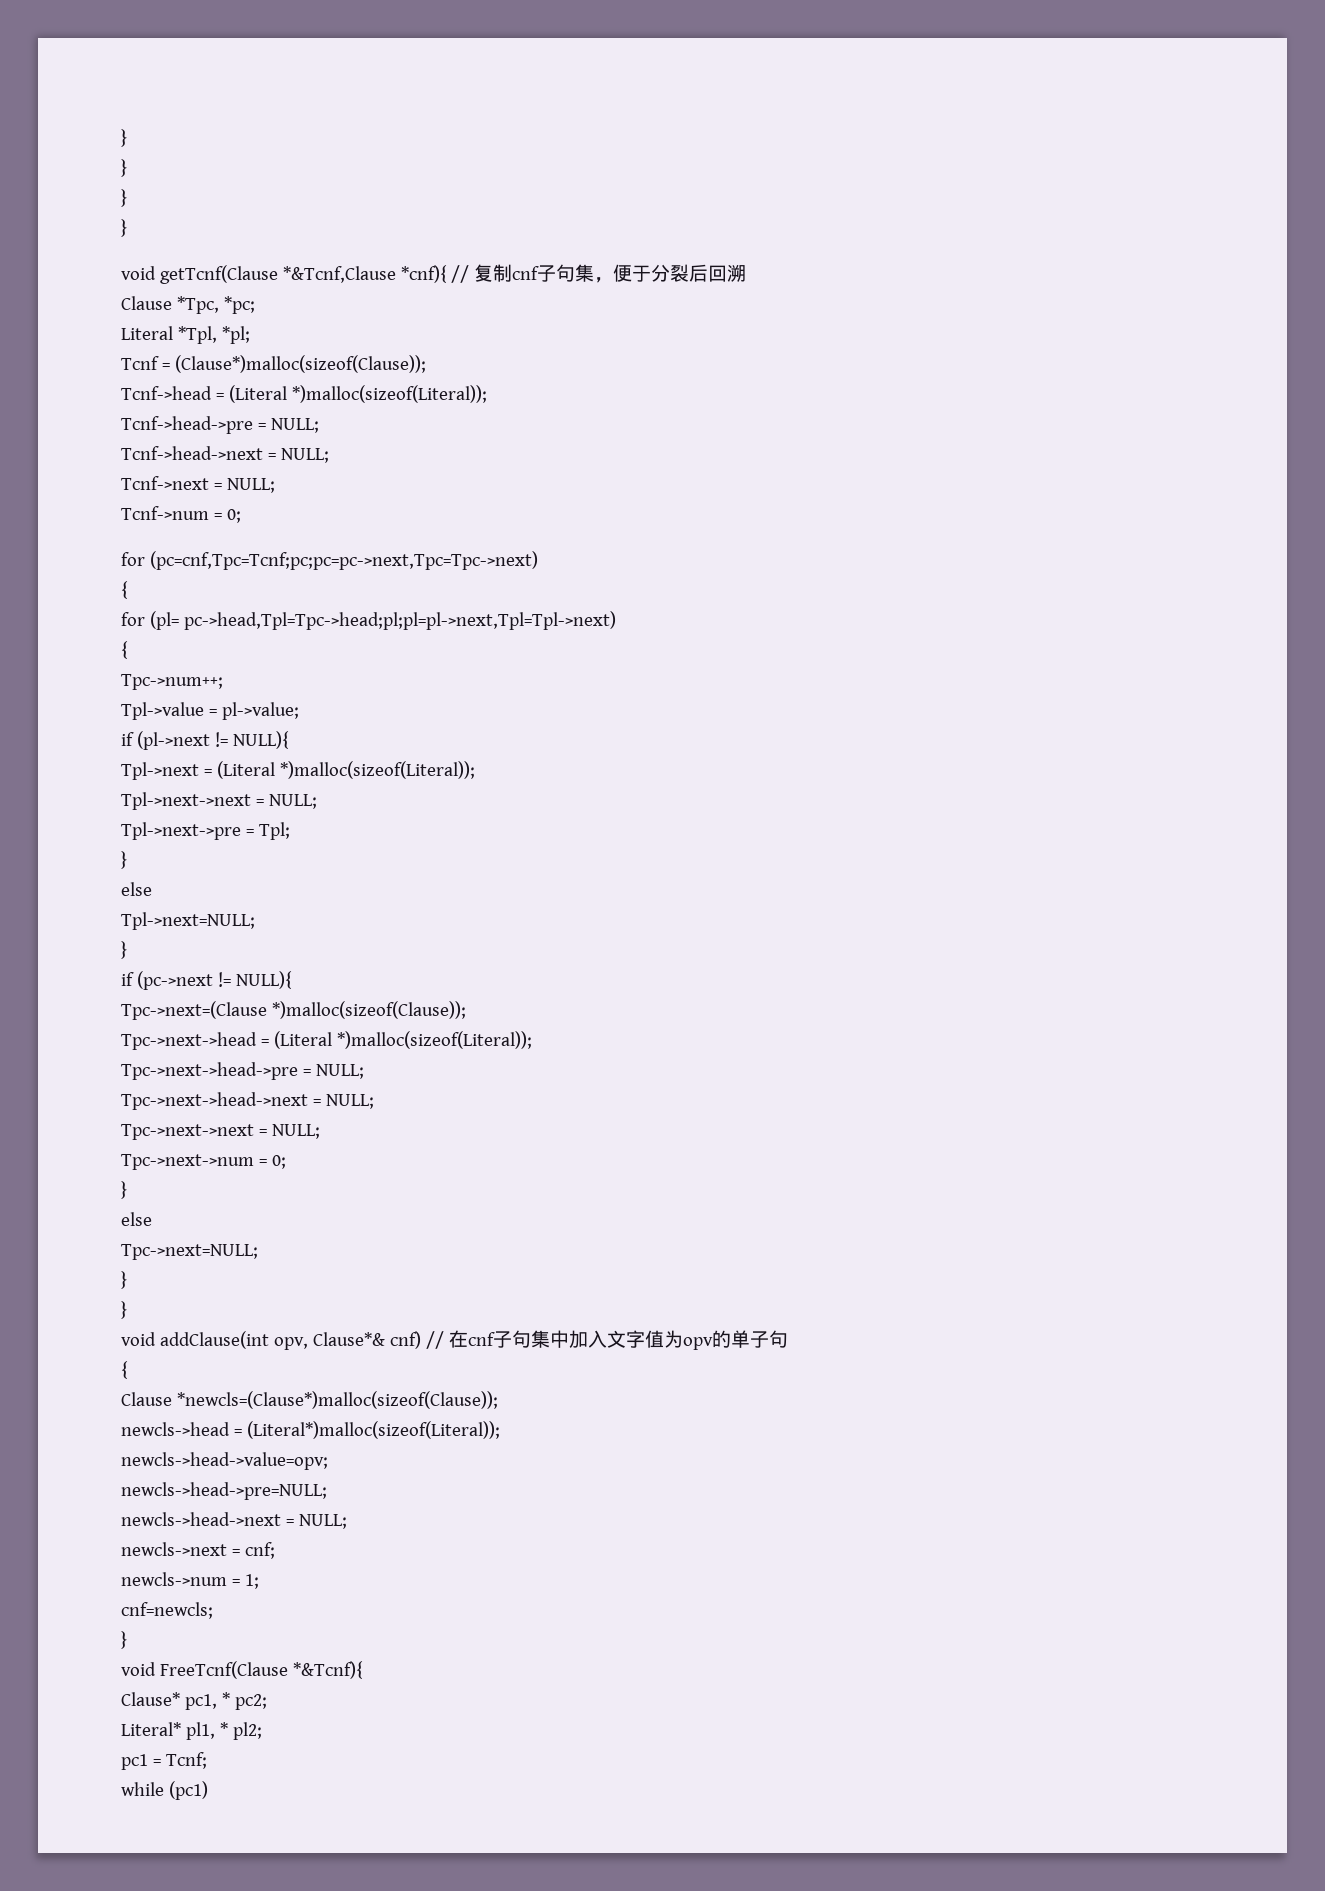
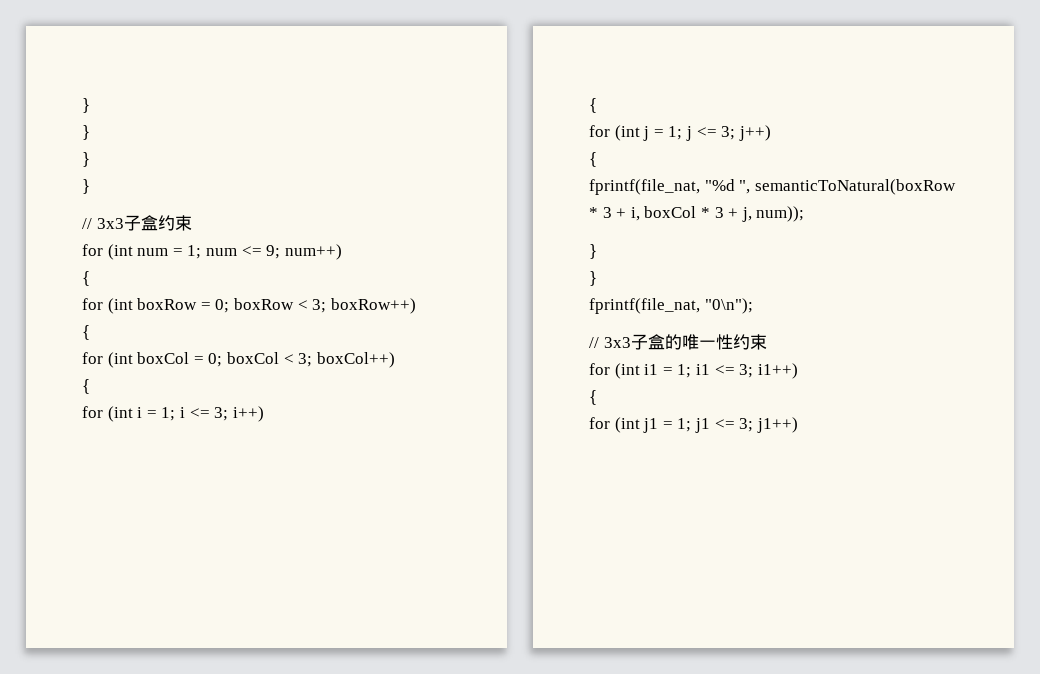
[121,264,746,284] [121,296,255,314] [121,326,250,344] [121,355,426,373] [121,385,487,403] [121,416,319,434] [121,446,329,463] [121,476,275,493] [121,506,241,523] [121,551,538,570] [121,581,128,599] [121,611,616,630] [121,641,128,659] [121,674,223,690] [121,702,299,720] [121,731,289,750] [121,761,475,780] [121,792,317,810] [121,822,290,840] [121,851,127,869] [121,882,152,896] [121,912,255,930] [121,941,127,959] [121,971,292,990] [121,1001,466,1020] [121,1031,532,1050] [121,1062,364,1080] [121,1092,374,1110] [121,1124,320,1140] [121,1154,286,1170] [121,1181,127,1199] [121,1212,152,1226] [121,1244,258,1260] [121,1271,127,1289] [121,1301,127,1319] [121,1330,788,1350] [121,1361,128,1379] [121,1391,498,1409] [121,1421,500,1439] [121,1452,328,1470] [121,1482,327,1500] [121,1512,347,1529] [121,1542,275,1559] [121,1572,259,1589] [121,1602,213,1619] [121,1631,127,1649] [121,1661,363,1679] [121,1692,267,1710] [121,1722,262,1740] [121,1752,207,1770] [121,1781,208,1800] void getTcnf(Clause *&Tcnf,Clause *cnf){ // 复制cnf子句集，便于分裂后回溯 // Clause *Tpc, *pc; // Literal *Tpl, *pl; // Tcnf = (Clause*)malloc(sizeof(Clause)); // Tcnf->head = (Literal *)malloc(sizeof(Literal)); // Tcnf->head->pre = NULL; // Tcnf->head->next = NULL; // Tcnf->next = NULL; // Tcnf->num = 0; // for (pc=cnf,Tpc=Tcnf;pc;pc=pc->next,Tpc=Tpc->next) // { // for (pl= pc->head,Tpl=Tpc->head;pl;pl=pl->next,Tpl=Tpl->next) // { // Tpc->num++; // Tpl->value = pl->value; // if (pl->next != NULL){ // Tpl->next = (Literal *)malloc(sizeof(Literal)); // Tpl->next->next = NULL; // Tpl->next->pre = Tpl; // } // else // Tpl->next=NULL; // } // if (pc->next != NULL){ // Tpc->next=(Clause *)malloc(sizeof(Clause)); // Tpc->next->head = (Literal *)malloc(sizeof(Literal)); // Tpc->next->head->pre = NULL; // Tpc->next->head->next = NULL; // Tpc->next->next = NULL; // Tpc->next->num = 0; // } // else // Tpc->next=NULL; // } // } // void addClause(int opv, Clause*& cnf) // 在cnf子句集中加入文字值为opv的单子句 // { // Clause *newcls=(Clause*)malloc(sizeof(Clause)); // newcls->head = (Literal*)malloc(sizeof(Literal)); // newcls->head->value=opv; // newcls->head->pre=NULL; // newcls->head->next = NULL; // newcls->next = cnf; // newcls->num = 1; // cnf=newcls; // } // void FreeTcnf(Clause *&Tcnf){ // Clause* pc1, * pc2; // Literal* pl1, * pl2; // pc1 = Tcnf; // while (pc1) -> [82,215,192,231] [82,244,342,260] [82,271,90,286] [82,298,416,314] [82,325,90,340] [82,352,395,368] [82,379,90,394] [82,406,264,422] [589,98,597,113] [589,125,771,141] [589,152,597,167] [589,179,956,195] [589,206,805,222] [589,244,597,259] [589,271,597,286] [589,298,753,314] [589,334,767,350] [589,363,798,379] [589,390,597,405] [589,417,798,433] // 3x3子盒约束 // for (int num = 1; num <= 9; num++) // { // for (int boxRow = 0; boxRow < 3; boxRow++) // { // for (int boxCol = 0; boxCol < 3; boxCol++) // { // for (int i = 1; i <= 3; i++) // { // for (int j = 1; j <= 3; j++) // { // fprintf(file_nat, "%d ", semanticToNatural(boxRow * 3 + i, boxCol * 3 + j, num)); // } // } // fprintf(file_nat, "0\n"); // // 3x3子盒的唯一性约束 // for (int i1 = 1; i1 <= 3; i1++) // { // for (int j1 = 1; j1 <= 3; j1++)

